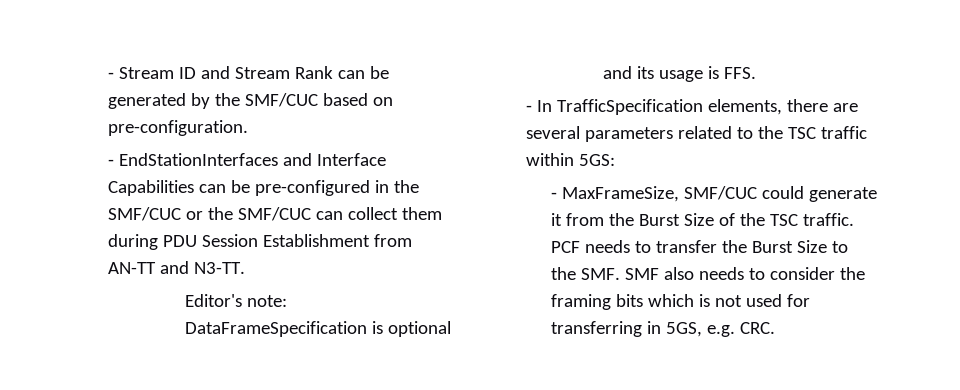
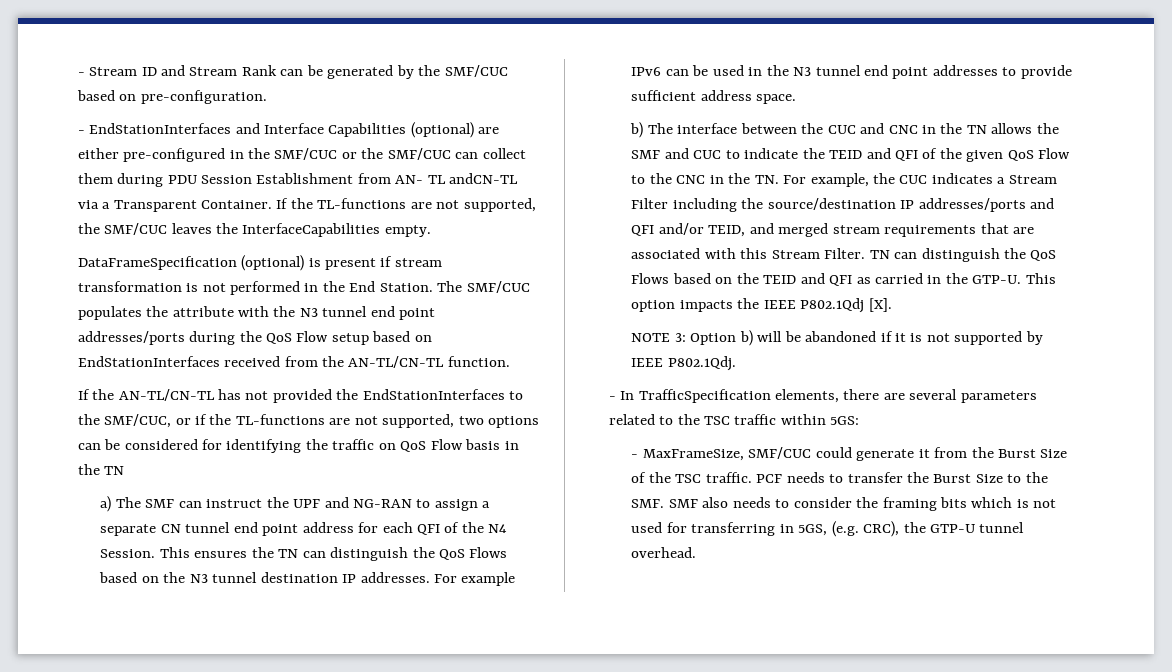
[198,180,250,193] can be -> [410,122,500,138] [77,148,119,159] (optional) are either
[107,261,245,274] [184,294,287,307] [184,321,451,337] [602,66,756,82] AN-TT and N3-TT. // Editor's note: DataFrameSpecification is optional and its usage is FFS. -> [395,173,519,184] [77,198,536,212] [77,223,431,237] [77,255,442,271] [77,281,530,295] [77,306,436,320] [77,331,432,345] [77,356,510,368] [77,389,524,403] [77,414,540,428] [77,439,519,453] [77,464,125,475] [100,496,491,512] [100,522,508,536] [100,547,508,561] [99,572,516,586] [631,65,1072,79] [631,90,797,104] [630,122,1059,138] [631,148,1071,162] [631,173,1057,187] [631,198,1055,212] [631,223,1034,237] [631,248,1057,262] [631,273,1056,286] [631,298,892,313] [631,330,1043,346] [631,356,736,371] AN- TL andCN-TL via a Transparent Container. If the TL-functions are not supported, the SMF/CUC leaves the InterfaceCapabilities empty. // DataFrameSpecification (optional) is present if stream transformation is not performed in the End Station. The SMF/CUC populates the attribute with the N3 tunnel end point addresses/ports during the QoS Flow setup based on EndStationInterfaces received from the AN-TL/CN-TL function. // If the AN-TL/CN-TL has not provided the EndStationInterfaces to the SMF/CUC, or if the TL-functions are not supported, two options can be considered for identifying the traffic on QoS Flow basis in the TN // a) The SMF can instruct the UPF and NG-RAN to assign a separate CN tunnel end point address for each QFI of the N4 Session. This ensures the TN can distinguish the QoS Flows based on the N3 tunnel destination IP addresses. For example IPv6 can be used in the N3 tunnel end point addresses to provide sufficient address space. // b) The interface between the CUC and CNC in the TN allows the SMF and CUC to indicate the TEID and QFI of the given QoS Flow to the CNC in the TN. For example, the CUC indicates a Stream Filter including the source/destination IP addresses/ports and QFI and/or TEID, and merged stream requirements that are associated with this Stream Filter. TN can distinguish the QoS Flows based on the TEID and QFI as carried in the GTP-U. This option impacts the IEEE P802.1Qdj [X]. // NOTE 3: Option b) will be abandoned if it is not supported by IEEE P802.1Qdj.
[707,322,776,337] e.g. CRC. -> [831,521,1025,537] [631,547,697,558] (e.g. CRC), the GTP-U tunnel overhead.

